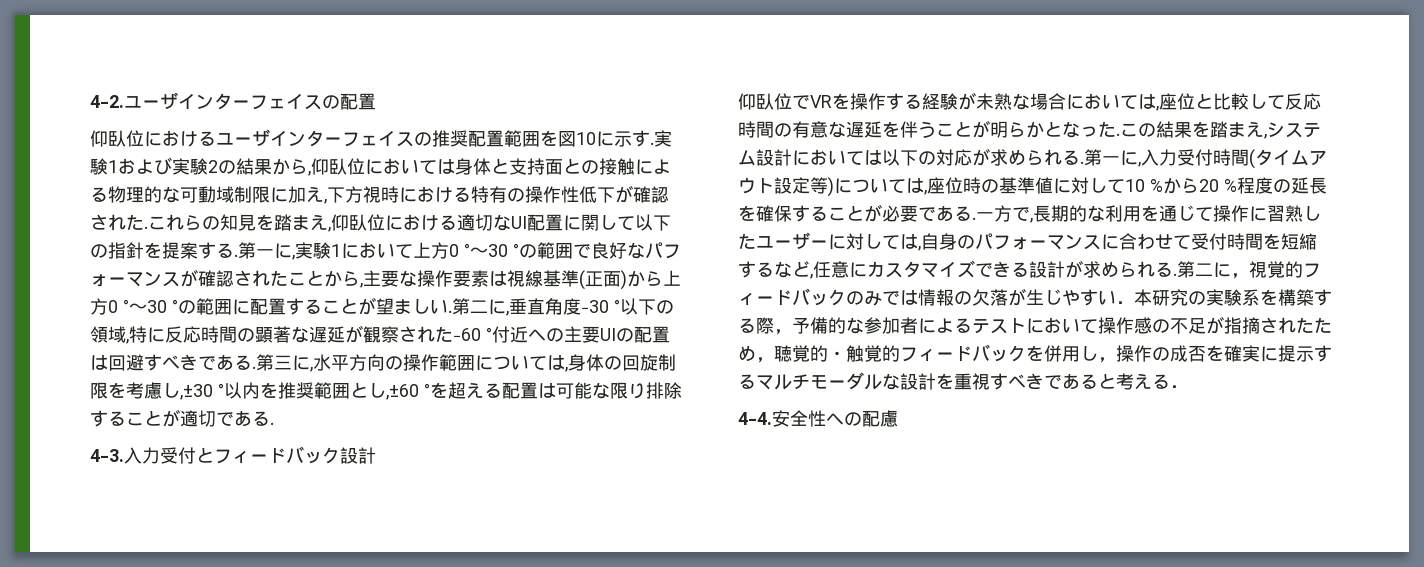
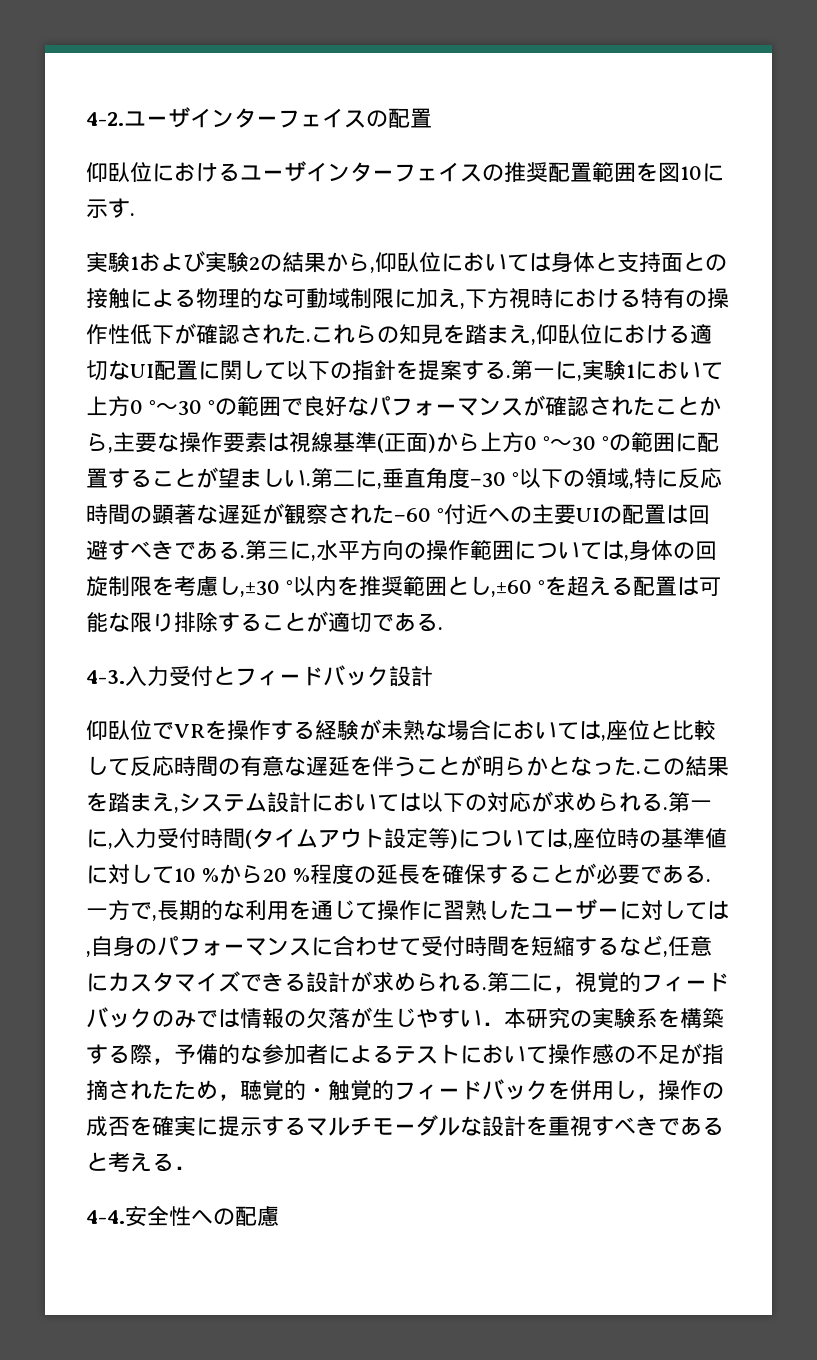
(654, 143) none -> (135, 214) //

